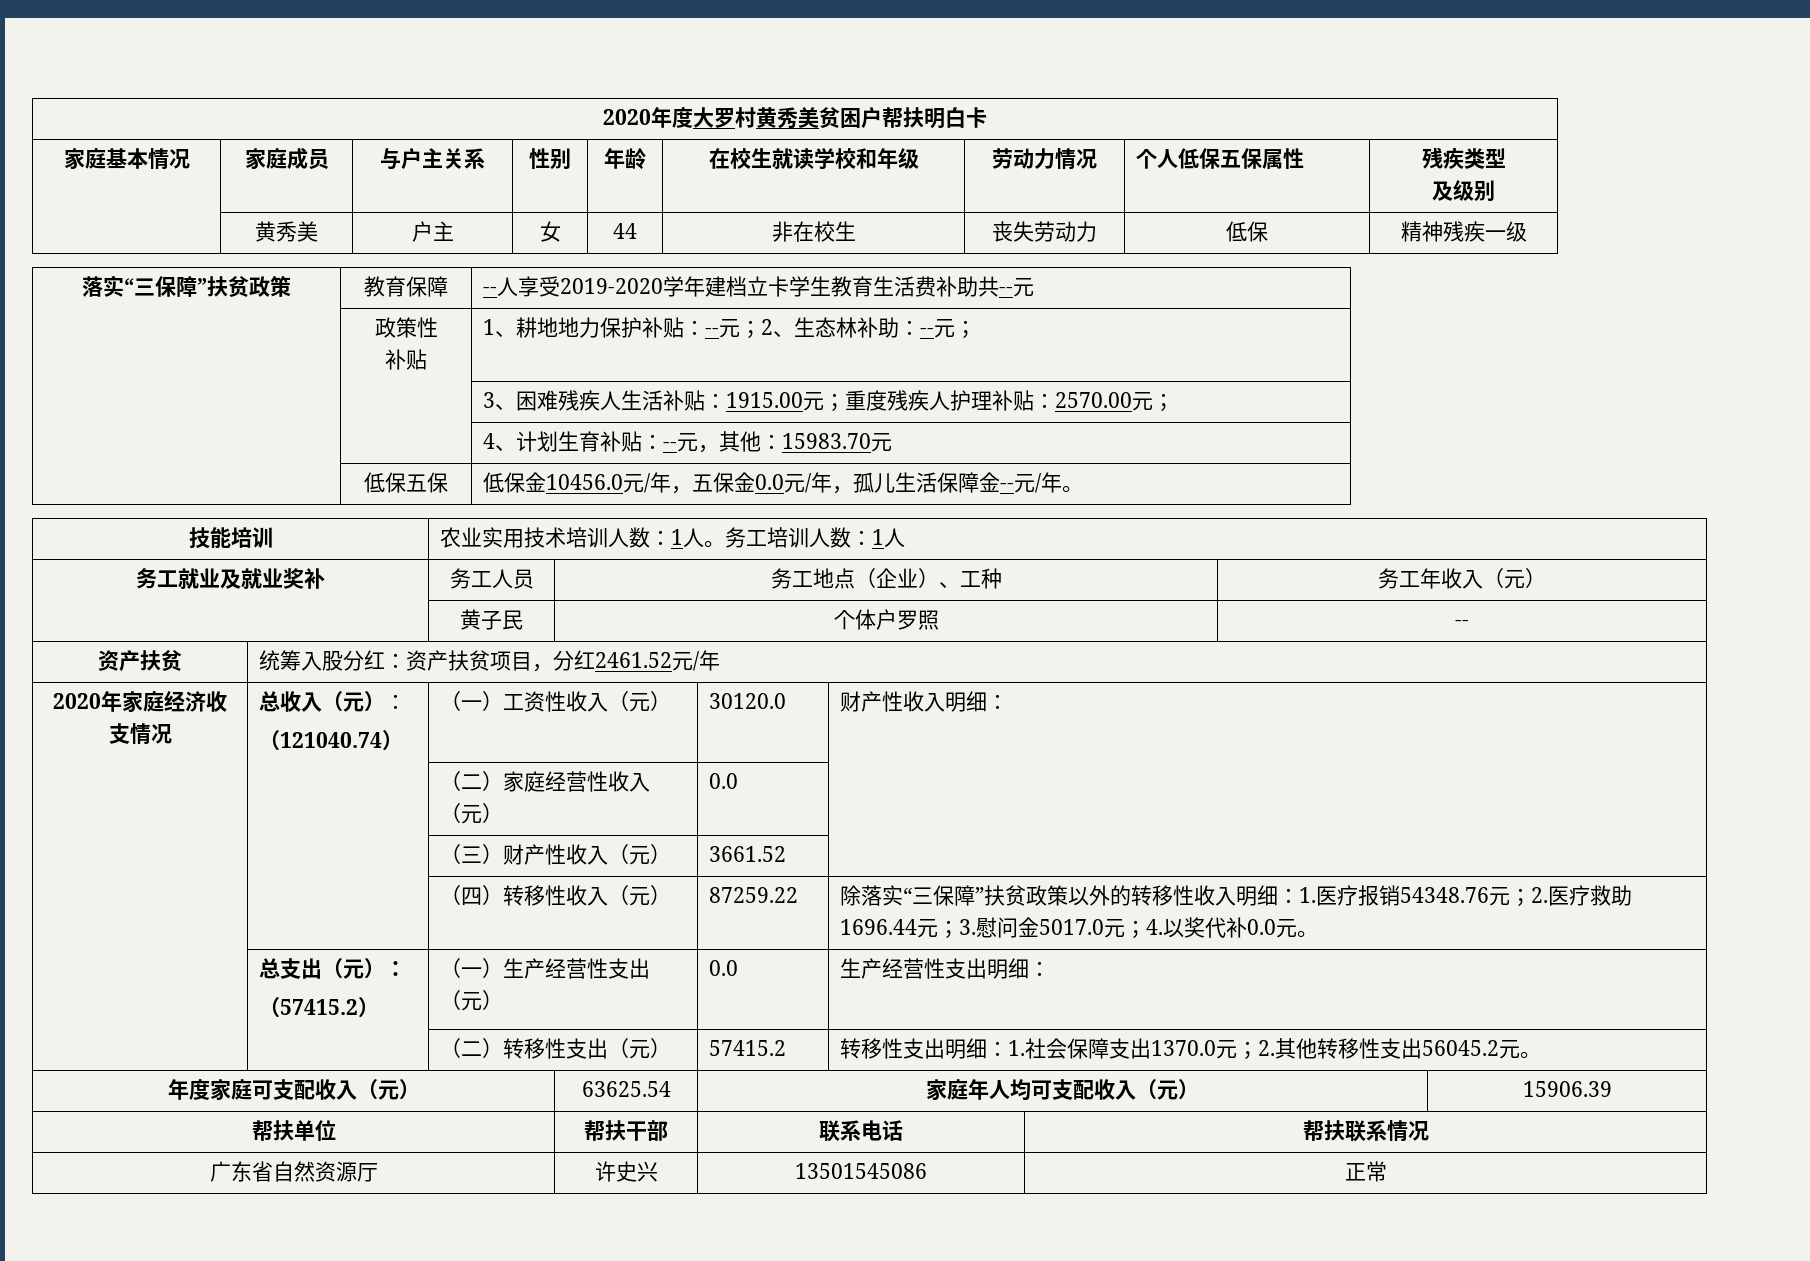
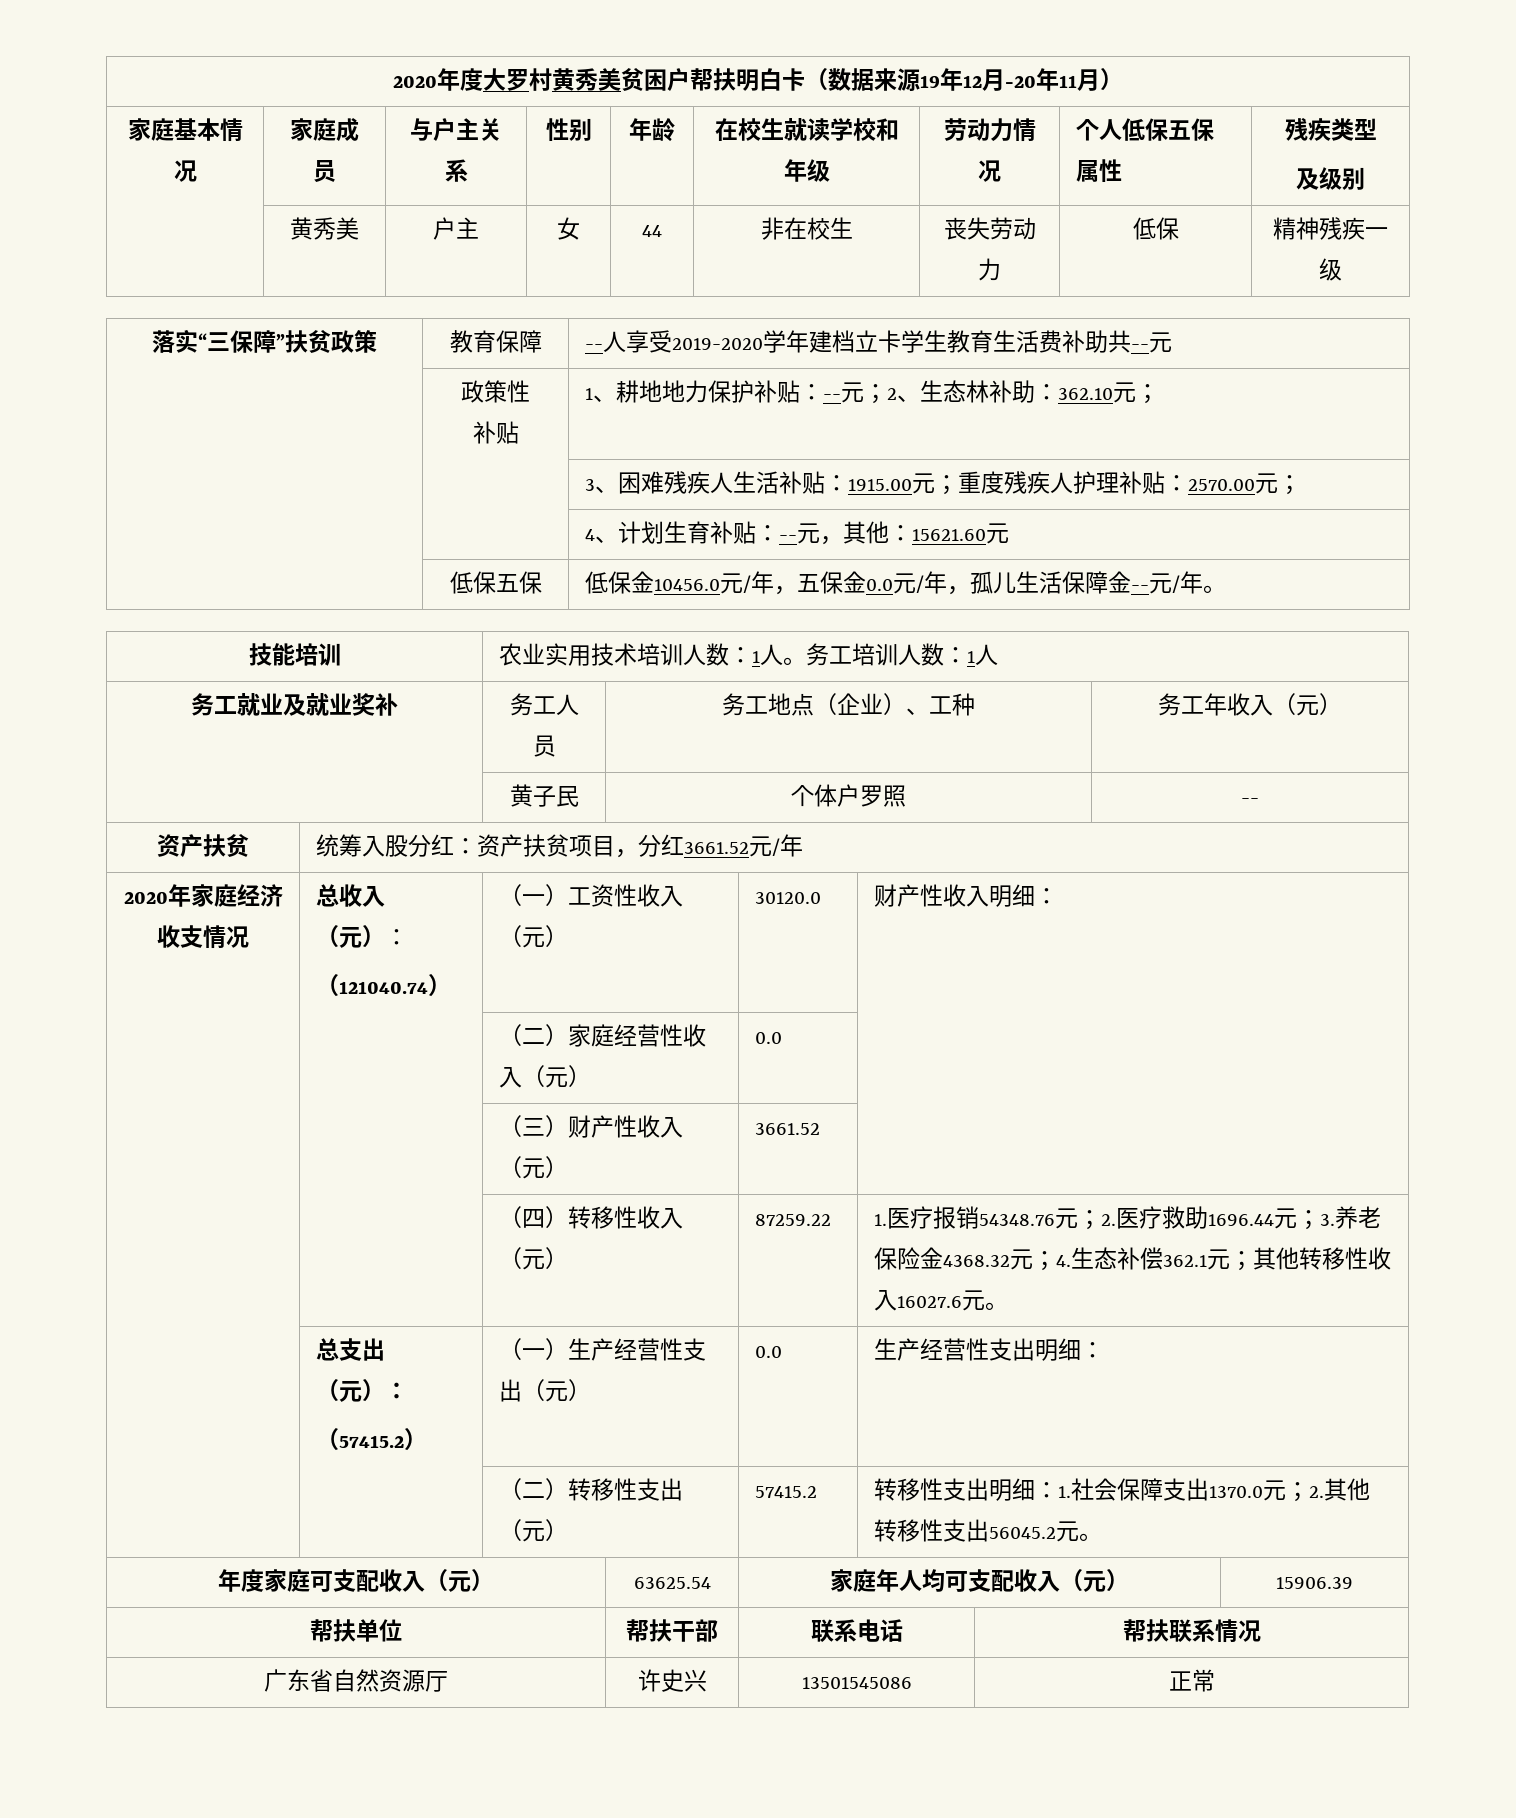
(987, 117) none -> [805,68,1123,92] （数据来源19年12月-20年11月）
[920,328,935,335] -- -> [1058,388,1114,400] 362.10
[782,433,872,449] 15983.70 -> [912,529,987,541] 15621.60
[595,652,673,668] 2461.52 -> [684,842,750,854] 3661.52
[840,885,1300,906] 除落实“三保障”扶贫政策以外的转移性收入明细： -> (832, 1220) none
[976,917,1277,939] 慰问金5017.0元；4.以奖代补0.0 -> [1335,1206,1382,1229] [874,1247,1392,1271] [874,1290,963,1311] 养老保险金4368.32元；4.生态补偿362.1元；其他转移性收入16027.6

